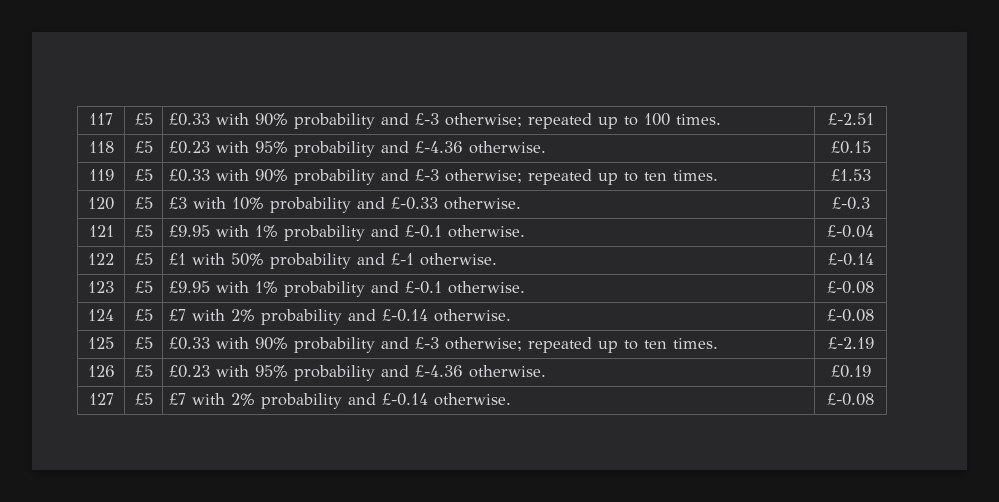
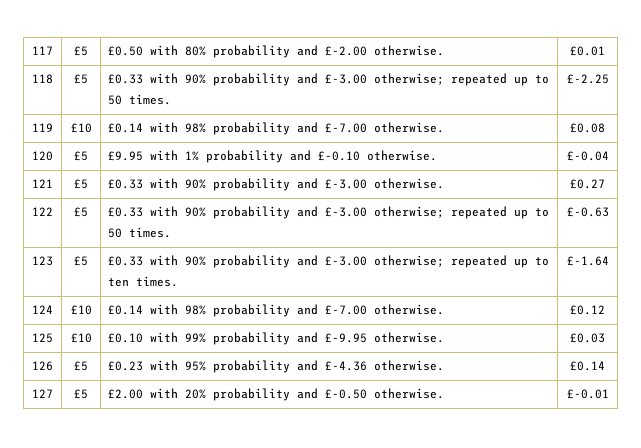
[168,113,721,129] [827,113,874,125] [88,141,114,153] [134,141,153,153] [168,141,546,157] [830,141,871,154] [88,169,114,181] [134,169,153,181] [168,169,718,185] [830,169,871,181] [88,197,114,210] [134,197,153,209] [168,197,521,213] [831,197,870,210] [88,225,114,237] [134,225,153,237] [168,225,525,241] [827,225,874,238] [88,253,114,265] [134,253,153,265] [168,253,497,269] [827,253,874,266] [88,281,114,293] [134,281,153,293] [168,281,525,297] [827,281,874,294] [88,309,114,321] [134,309,153,321] [168,309,511,325] [827,309,874,322] [88,337,114,349] [134,337,153,349] [168,337,718,353] [827,337,874,349] | £0.33 with 90% probability and £-3 otherwise; repeated up to 100 times. | £-2.51 // 118 | £5 | £0.23 with 95% probability and £-4.36 otherwise. | £0.15 // 119 | £5 | £0.33 with 90% probability and £-3 otherwise; repeated up to ten times. | £1.53 // 120 | £5 | £3 with 10% probability and £-0.33 otherwise. | £-0.3 // 121 | £5 | £9.95 with 1% probability and £-0.1 otherwise. | £-0.04 // 122 | £5 | £1 with 50% probability and £-1 otherwise. | £-0.14 // 123 | £5 | £9.95 with 1% probability and £-0.1 otherwise. | £-0.08 // 124 | £5 | £7 with 2% probability and £-0.14 otherwise. | £-0.08 // 125 | £5 | £0.33 with 90% probability and £-3 otherwise; repeated up to ten times. | £-2.19 -> [108,45,445,58] [570,46,605,56] [32,74,53,84] [74,74,88,84] [108,73,550,86] [108,94,172,105] [566,74,609,84] [32,123,53,132] [70,123,92,133] [108,122,445,135] [570,123,605,133] [32,151,53,161] [74,151,88,161] [108,150,438,163] [566,151,609,161] [32,179,53,188] [74,179,88,189] [108,178,445,191] [570,179,605,189] [32,207,53,216] [74,207,88,217] [108,206,550,219] [108,227,172,238] [566,207,609,217] [32,256,53,266] [74,256,88,266] [108,255,550,268] [108,276,179,287] [566,256,609,266] [32,305,53,314] [70,305,92,315] [108,304,445,317] [570,305,605,315] [32,333,53,343] [70,333,92,343] [108,332,445,345] [570,333,605,343] | £0.50 with 80% probability and £-2.00 otherwise. | £0.01 // 118 | £5 | £0.33 with 90% probability and £-3.00 otherwise; repeated up to 50 times. | £-2.25 // 119 | £10 | £0.14 with 98% probability and £-7.00 otherwise. | £0.08 // 120 | £5 | £9.95 with 1% probability and £-0.10 otherwise. | £-0.04 // 121 | £5 | £0.33 with 90% probability and £-3.00 otherwise. | £0.27 // 122 | £5 | £0.33 with 90% probability and £-3.00 otherwise; repeated up to 50 times. | £-0.63 // 123 | £5 | £0.33 with 90% probability and £-3.00 otherwise; repeated up to ten times. | £-1.64 // 124 | £10 | £0.14 with 98% probability and £-7.00 otherwise. | £0.12 // 125 | £10 | £0.10 with 99% probability and £-9.95 otherwise. | £0.03
[830,365,871,378] £0.19 -> [570,361,605,371] £0.14
[168,393,511,409] [827,393,874,406] £7 with 2% probability and £-0.14 otherwise. | £-0.08 -> [108,388,445,401] [566,389,609,399] £2.00 with 20% probability and £-0.50 otherwise. | £-0.01

